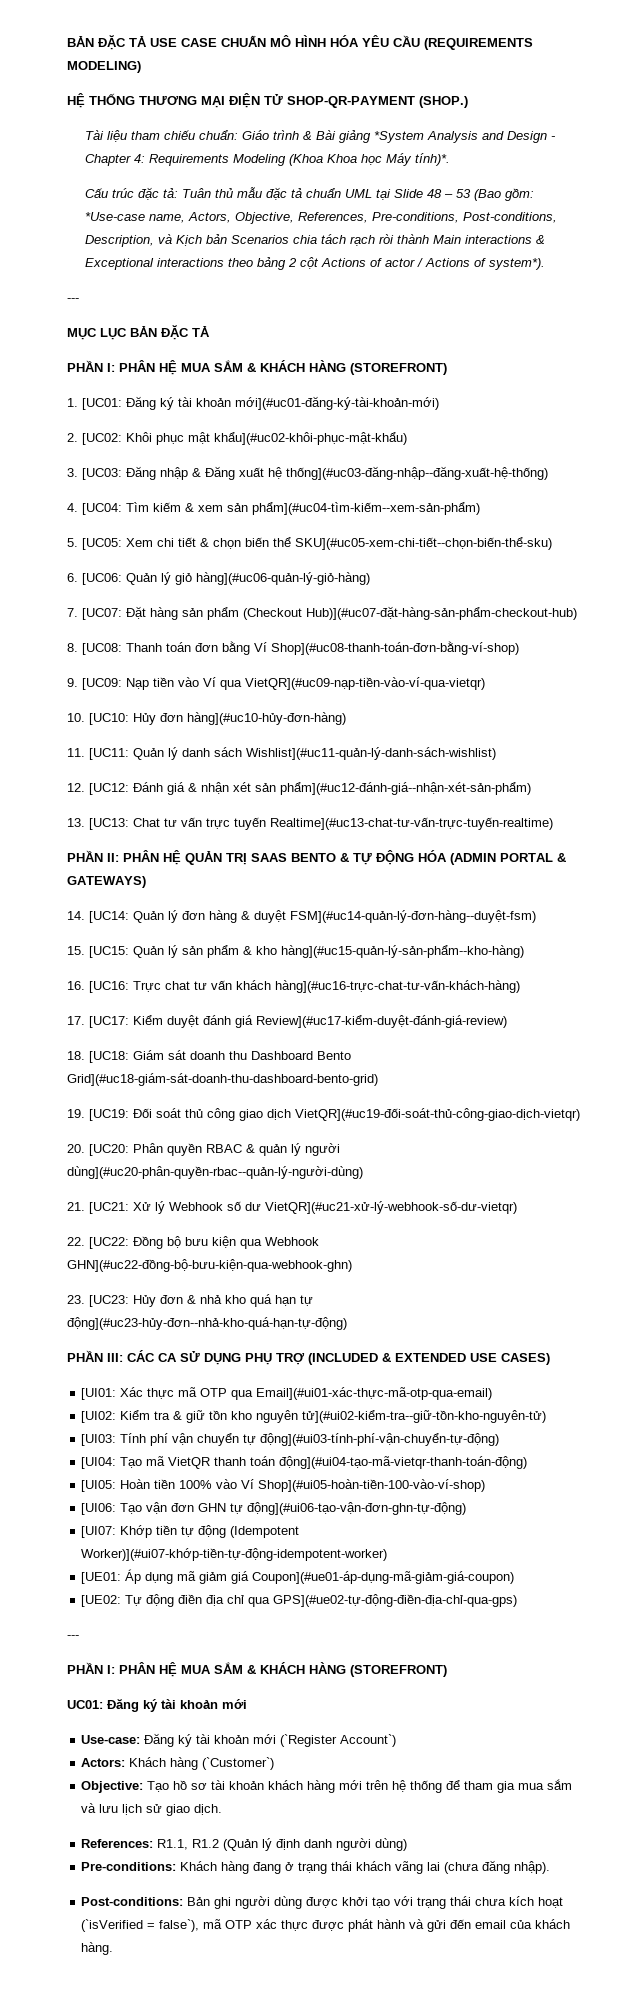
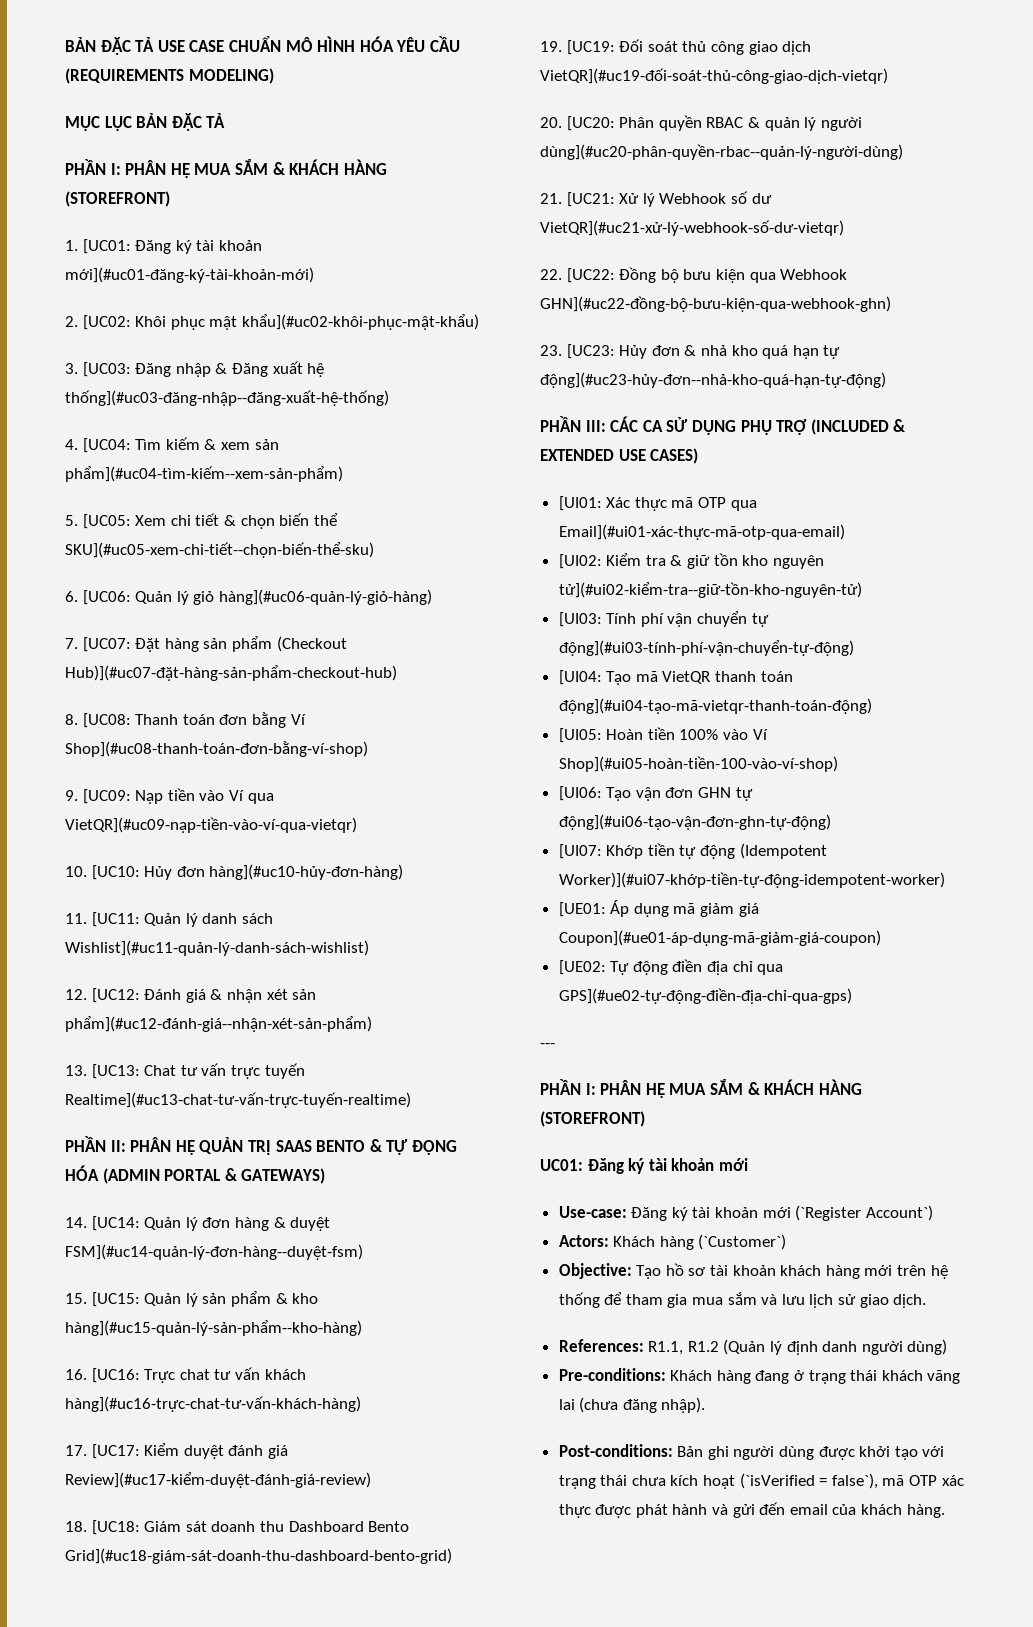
[67,93,468,108] [85,130,557,143] [85,153,451,166] [85,187,535,201] [85,212,558,224] [85,234,546,247] [85,257,546,270] [67,298,79,302] // HỆ THỐNG THƯƠNG MẠI ĐIỆN TỬ SHOP-QR-PAYMENT (SHOP.) // Tài liệu tham chiếu chuẩn: Giáo trình & Bài giảng *System Analysis and Design - Chapter 4: Requirements Modeling (Khoa Khoa học Máy tính)*. // Cấu trúc đặc tả: Tuân thủ mẫu đặc tả chuẩn UML tại Slide 48 – 53 (Bao gồm: *Use-case name, Actors, Objective, References, Pre-conditions, Post-conditions, Description, và Kịch bản Scenarios chia tách rạch ròi thành Main interactions & Exceptional interactions theo bảng 2 cột Actions of actor / Actions of system*). // --- -> (274, 76) none

